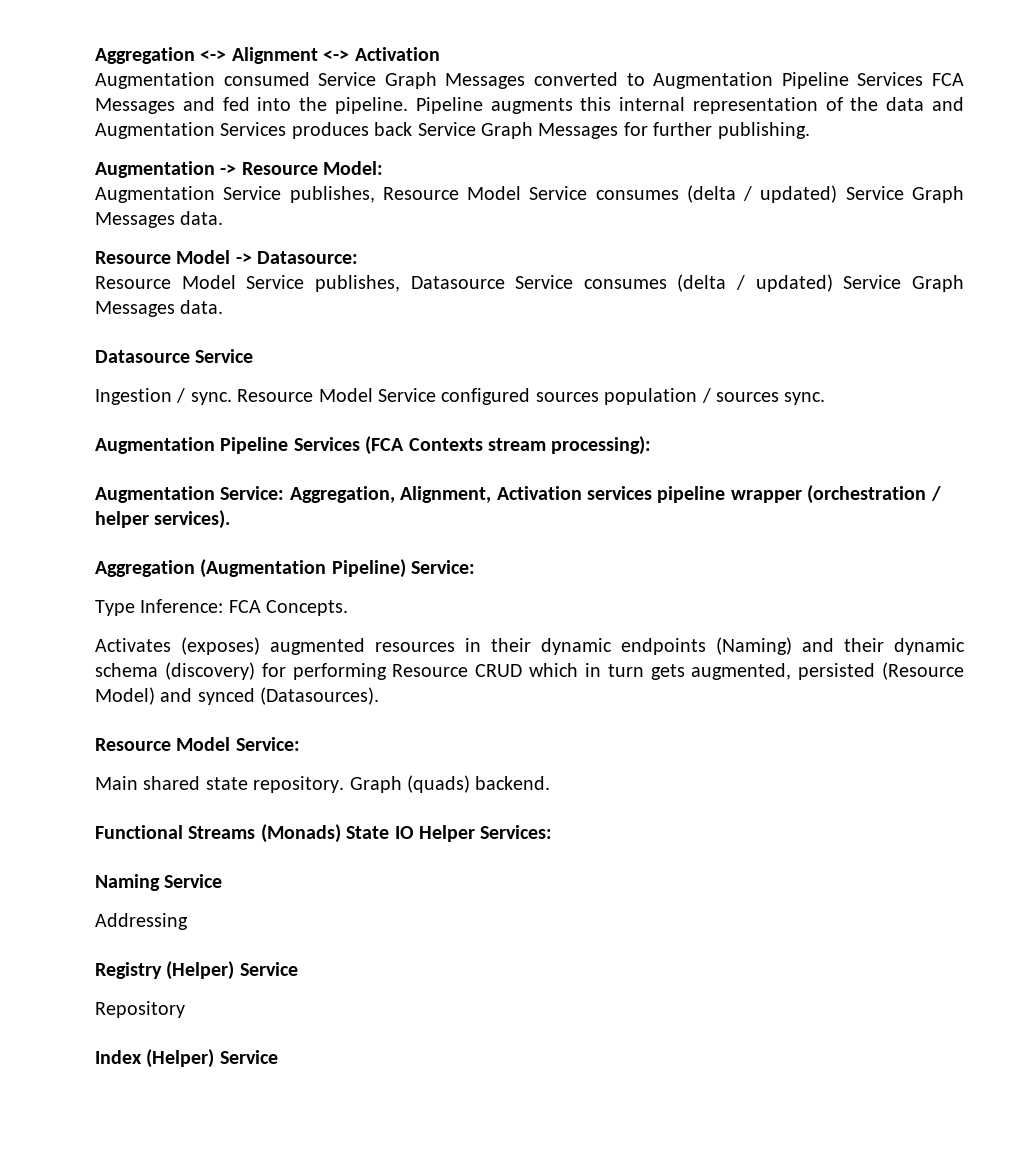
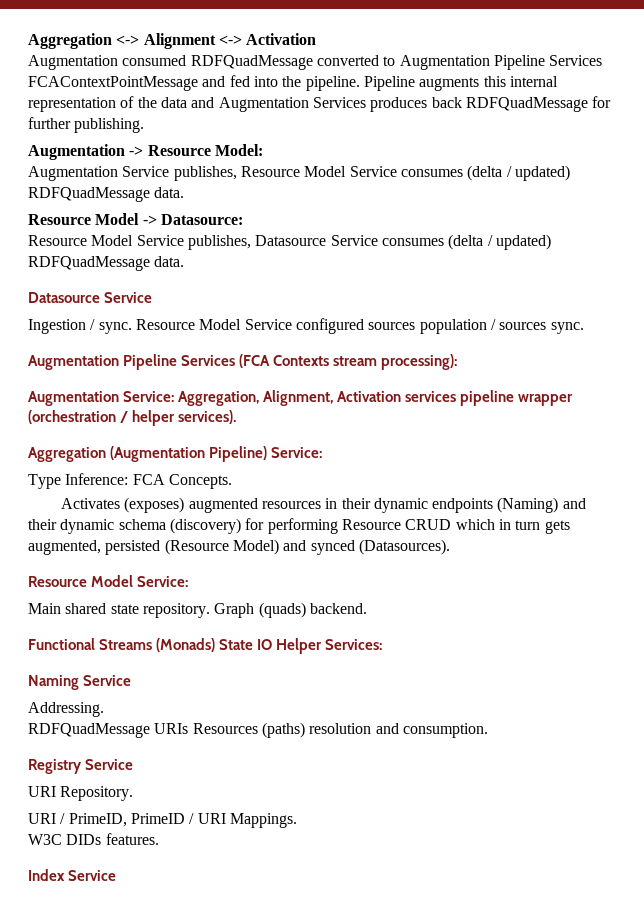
[318,72,526,89] Service Graph Messages -> [190,55,313,70] RDFQuadMessage
[932,73,965,86] [95,98,175,114] FCA Messages -> [28,76,198,91] FCAContextPointMessage
[417,122,619,139] Service Graph Messages -> [465,97,588,112] RDFQuadMessage
[845,186,964,203] [95,212,175,228] Service Graph Messages -> [28,187,150,202] RDFQuadMessage
[843,275,964,292] [95,301,175,317] Service Graph Messages -> [28,256,150,271] RDFQuadMessage
[95,913,188,930] Addressing -> [28,702,104,717] [28,722,488,738] Addressing. // RDFQuadMessage URIs Resources (paths) resolution and consumption.
[166,961,298,980] [95,1001,185,1018] (Helper) Service // Repository -> [85,759,134,770] [28,786,134,801] [28,813,297,828] [28,833,159,845] Service // URI Repository. // URI / PrimeID, PrimeID / URI Mappings. // W3C DIDs features.
[146,1049,215,1068] (Helper) -> (65, 875) none

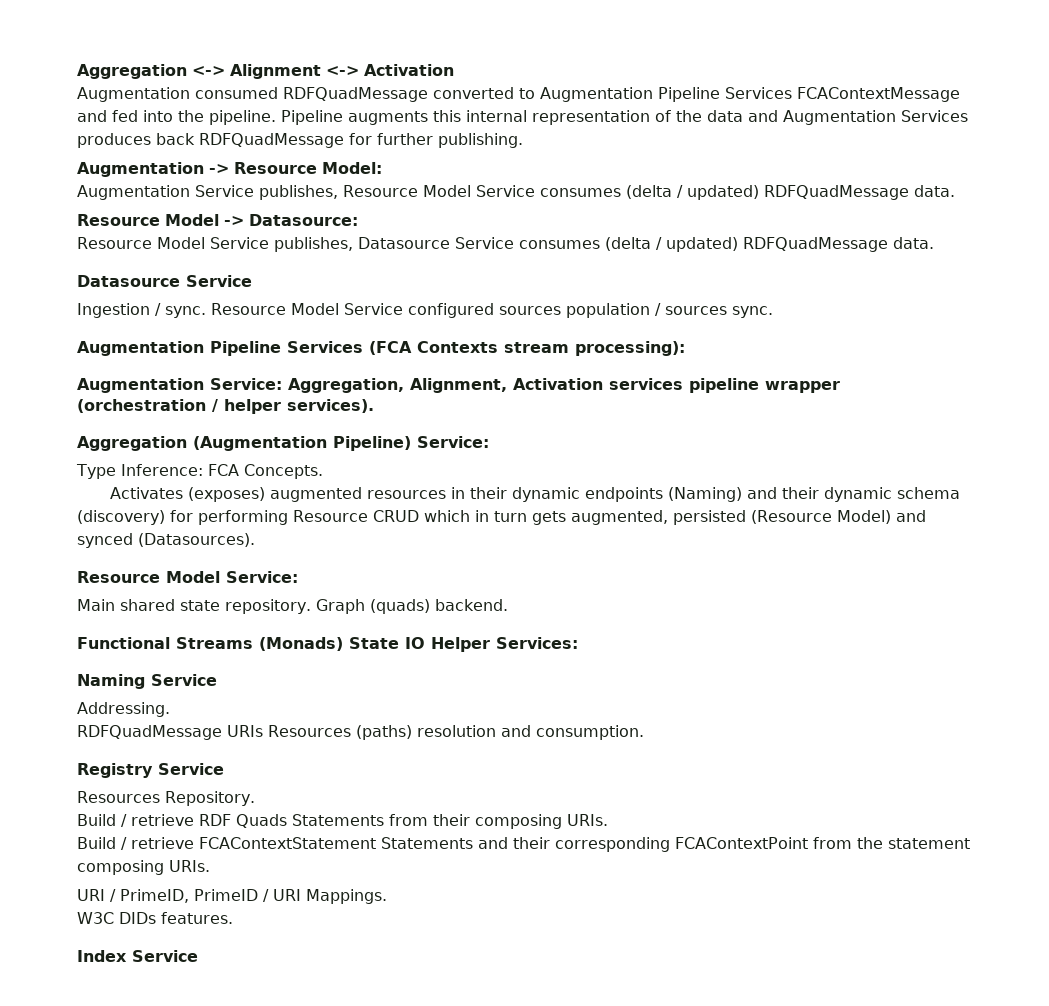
[28,76,198,91] FCAContextPointMessage -> [797,87,960,102] FCAContextMessage
[28,786,56,797] URI -> [77,791,160,803] Resources
(134, 793) none -> [77,814,608,829] [77,837,970,852] [77,860,210,875] // Build / retrieve RDF Quads Statements from their composing URIs. // Build / retrieve FCAContextStatement Statements and their corresponding FCAContextPoint from the statement composing URIs.

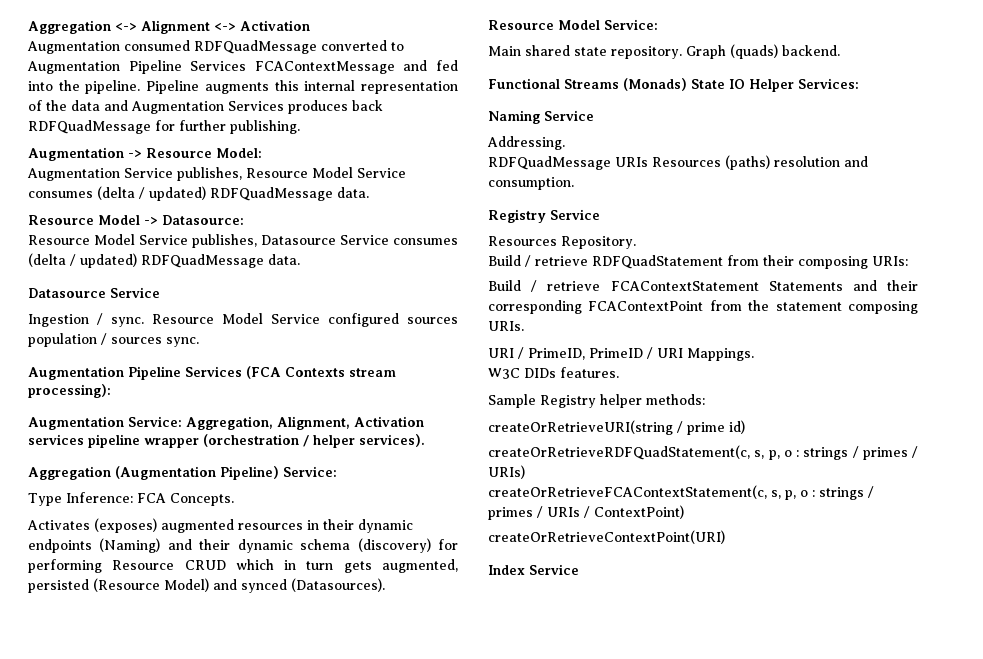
[199,814,384,828] RDF Quads Statements -> [592,255,723,269] RDFQuadStatement
[567,814,608,826] URIs. -> [872,256,908,266] URIs:
(233, 918) none -> [488,394,705,408] [488,420,745,435] [488,445,918,460] [488,465,525,479] [488,485,874,500] [488,505,684,520] [488,530,725,544] // Sample Registry helper methods: // createOrRetrieveURI(string / prime id) // createOrRetrieveRDFQuadStatement(c, s, p, o : strings / primes / URIs) // createOrRetrieveFCAContextStatement(c, s, p, o : strings / primes / URIs / ContextPoint) // createOrRetrieveContextPoint(URI)

